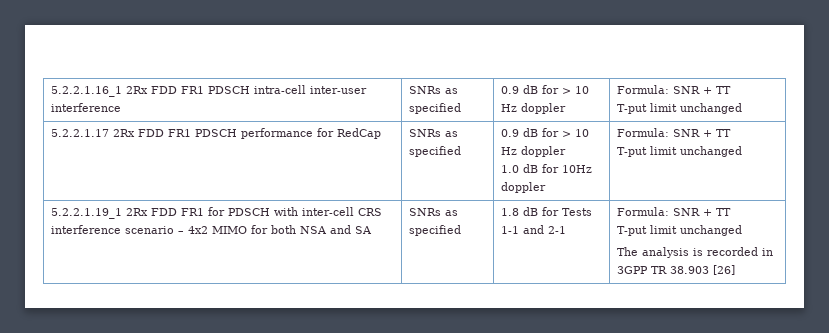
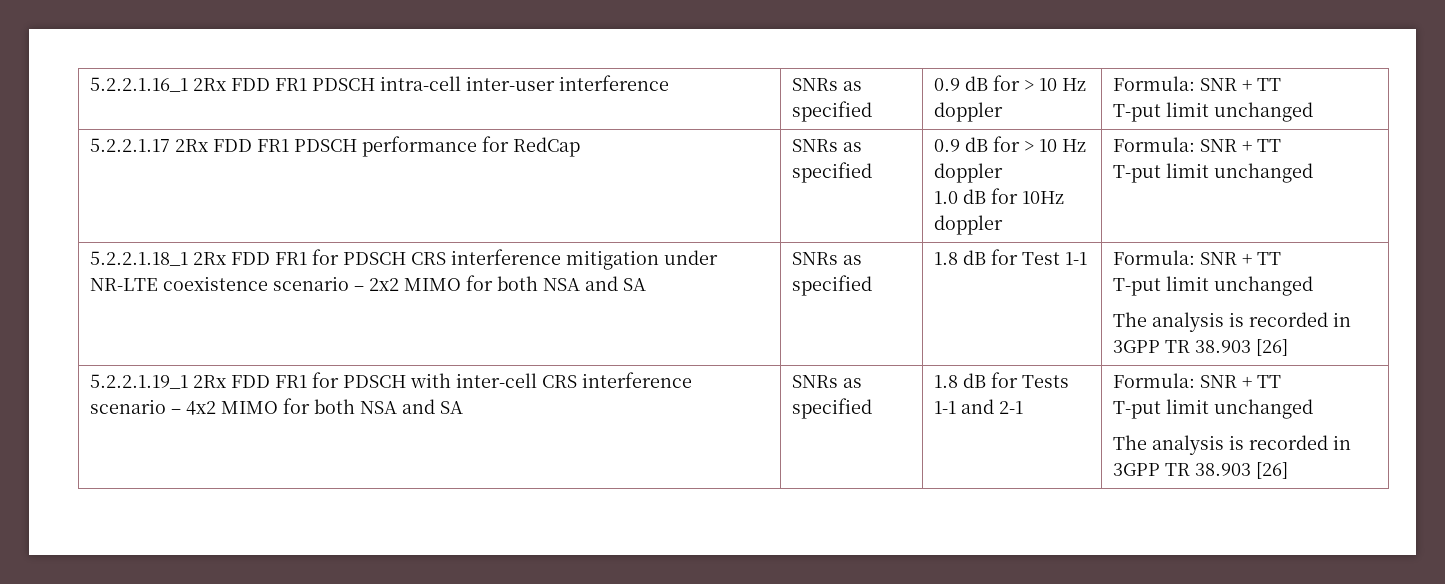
(743, 151) none -> [89,249,718,270] [89,275,646,291] [791,252,862,265] [791,275,872,296] [933,249,1087,265] [1112,250,1281,265] [1112,276,1313,296] [1112,312,1351,332] [1112,339,1288,356] // 5.2.2.1.18_1 2Rx FDD FR1 for PDSCH CRS interference mitigation under NR-LTE coexistence scenario – 2x2 MIMO for both NSA and SA | SNRs as specified | 1.8 dB for Test 1-1 | Formula: SNR + TT // T-put limit unchanged // The analysis is recorded in 3GPP TR 38.903 [26]

